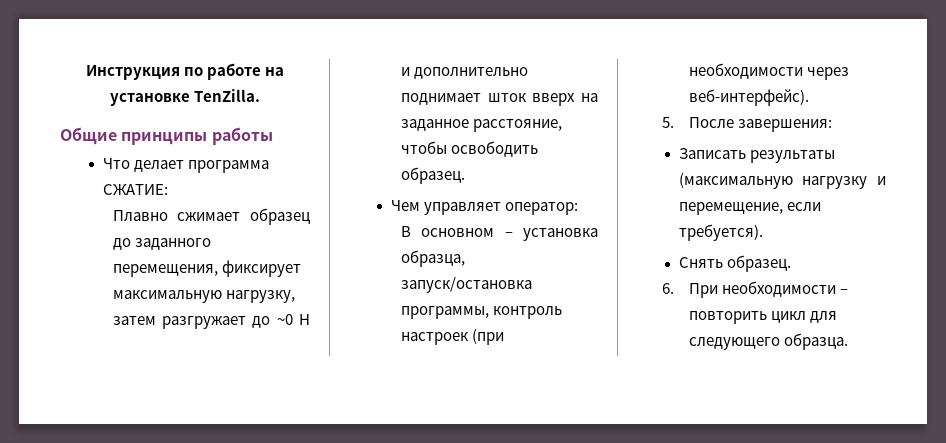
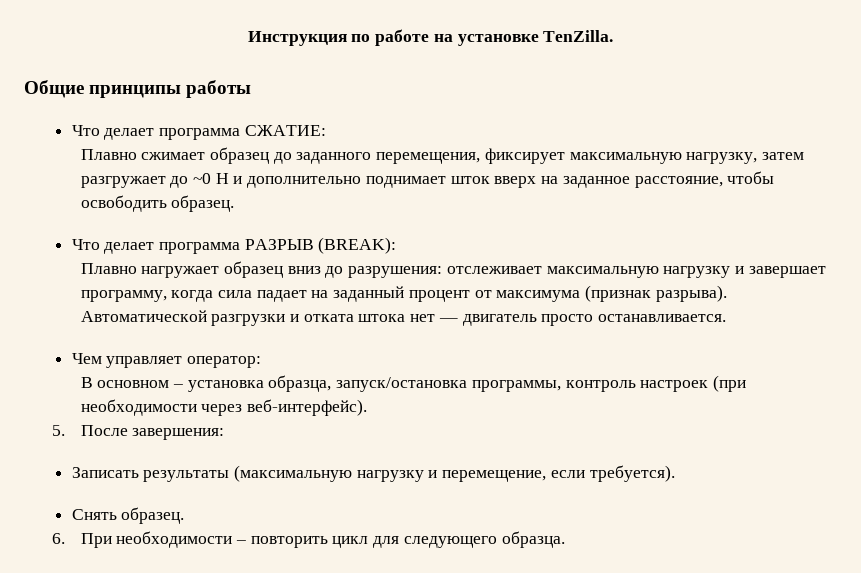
(465, 175) none -> [71,237,397,254] [80,261,826,278] [80,285,727,302] [80,310,727,326] // Что делает программа РАЗРЫВ (BREAK): // Плавно нагружает образец вниз до разрушения: отслеживает максимальную нагрузку и завершает программу, когда сила падает на заданный процент от максимума (признак разрыва). Автоматической разгрузки и отката штока нет — двигатель просто останавливается.

